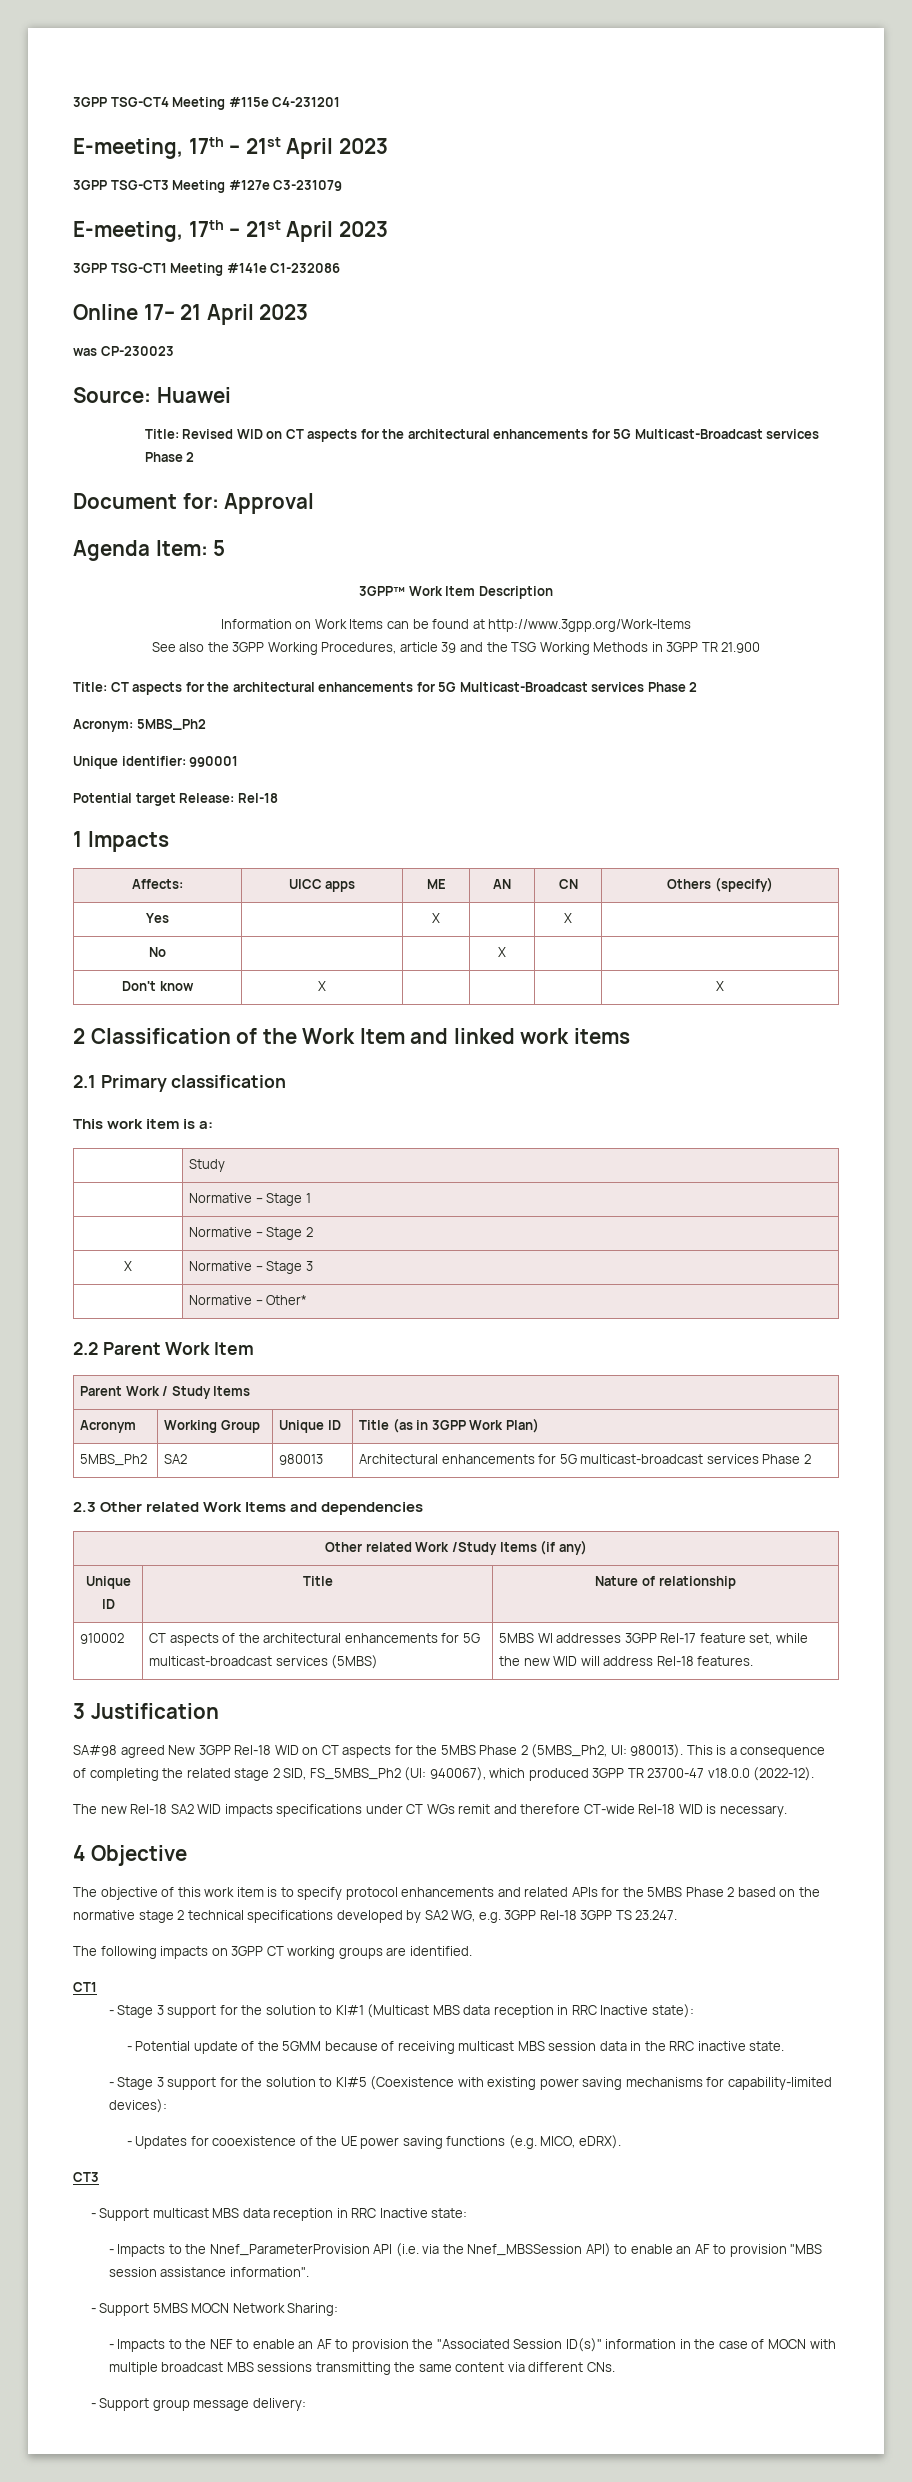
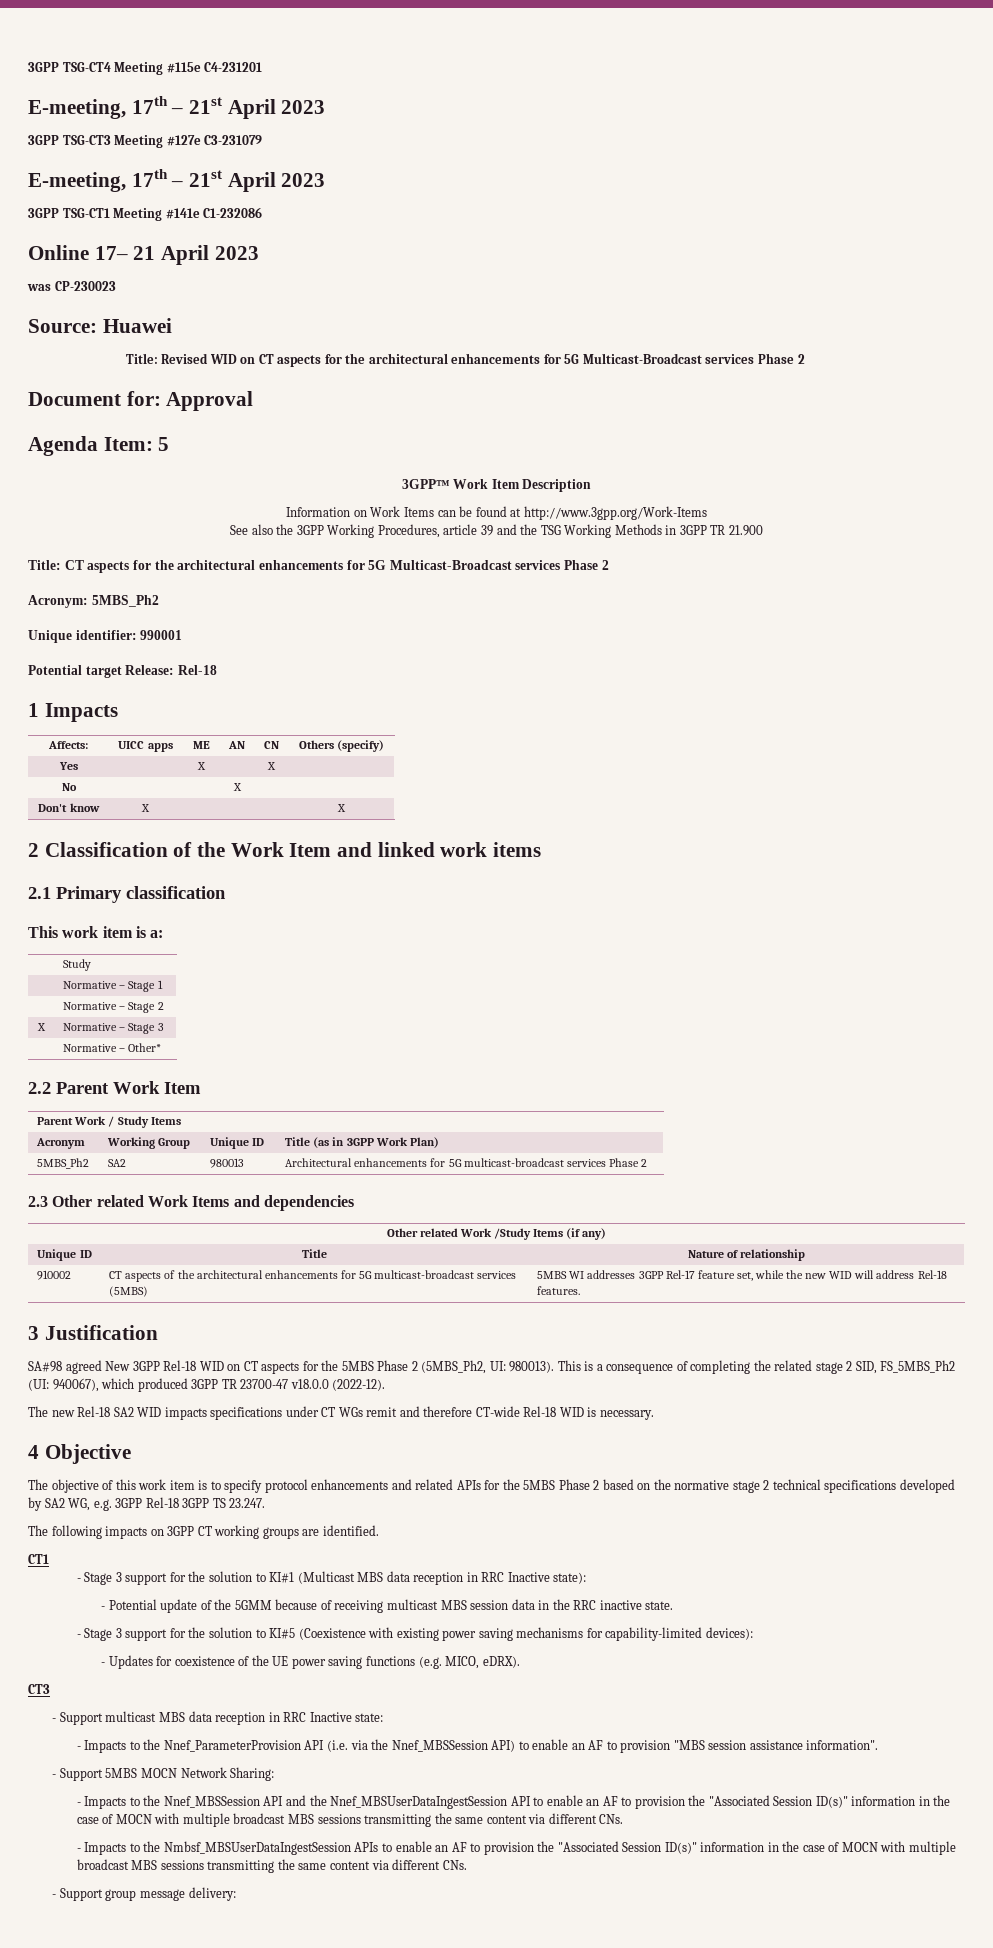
[212,2136,297,2146] cooexistence -> [174,1656,235,1666] coexistence
[209,2339,233,2349] NEF -> [163,1795,951,1809] [76,1813,624,1827] [76,1841,379,1855] Nnef_MBSSession API and the Nnef_MBSUserDataIngestSession API to enable an AF to provision the "Associated Session ID(s)" information in the case of MOCN with multiple broadcast MBS sessions transmitting the same content via different CNs. // - Impacts to the Nmbsf_MBSUserDataIngestSession APIs

